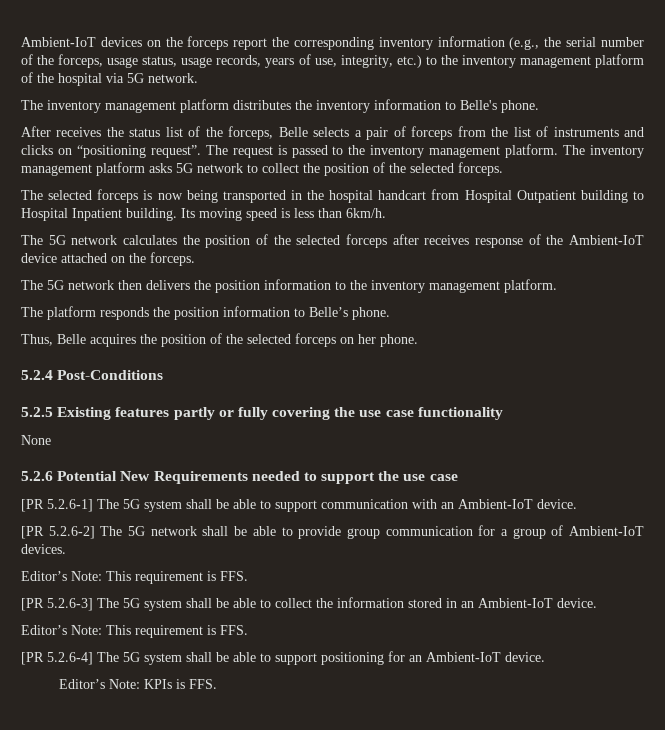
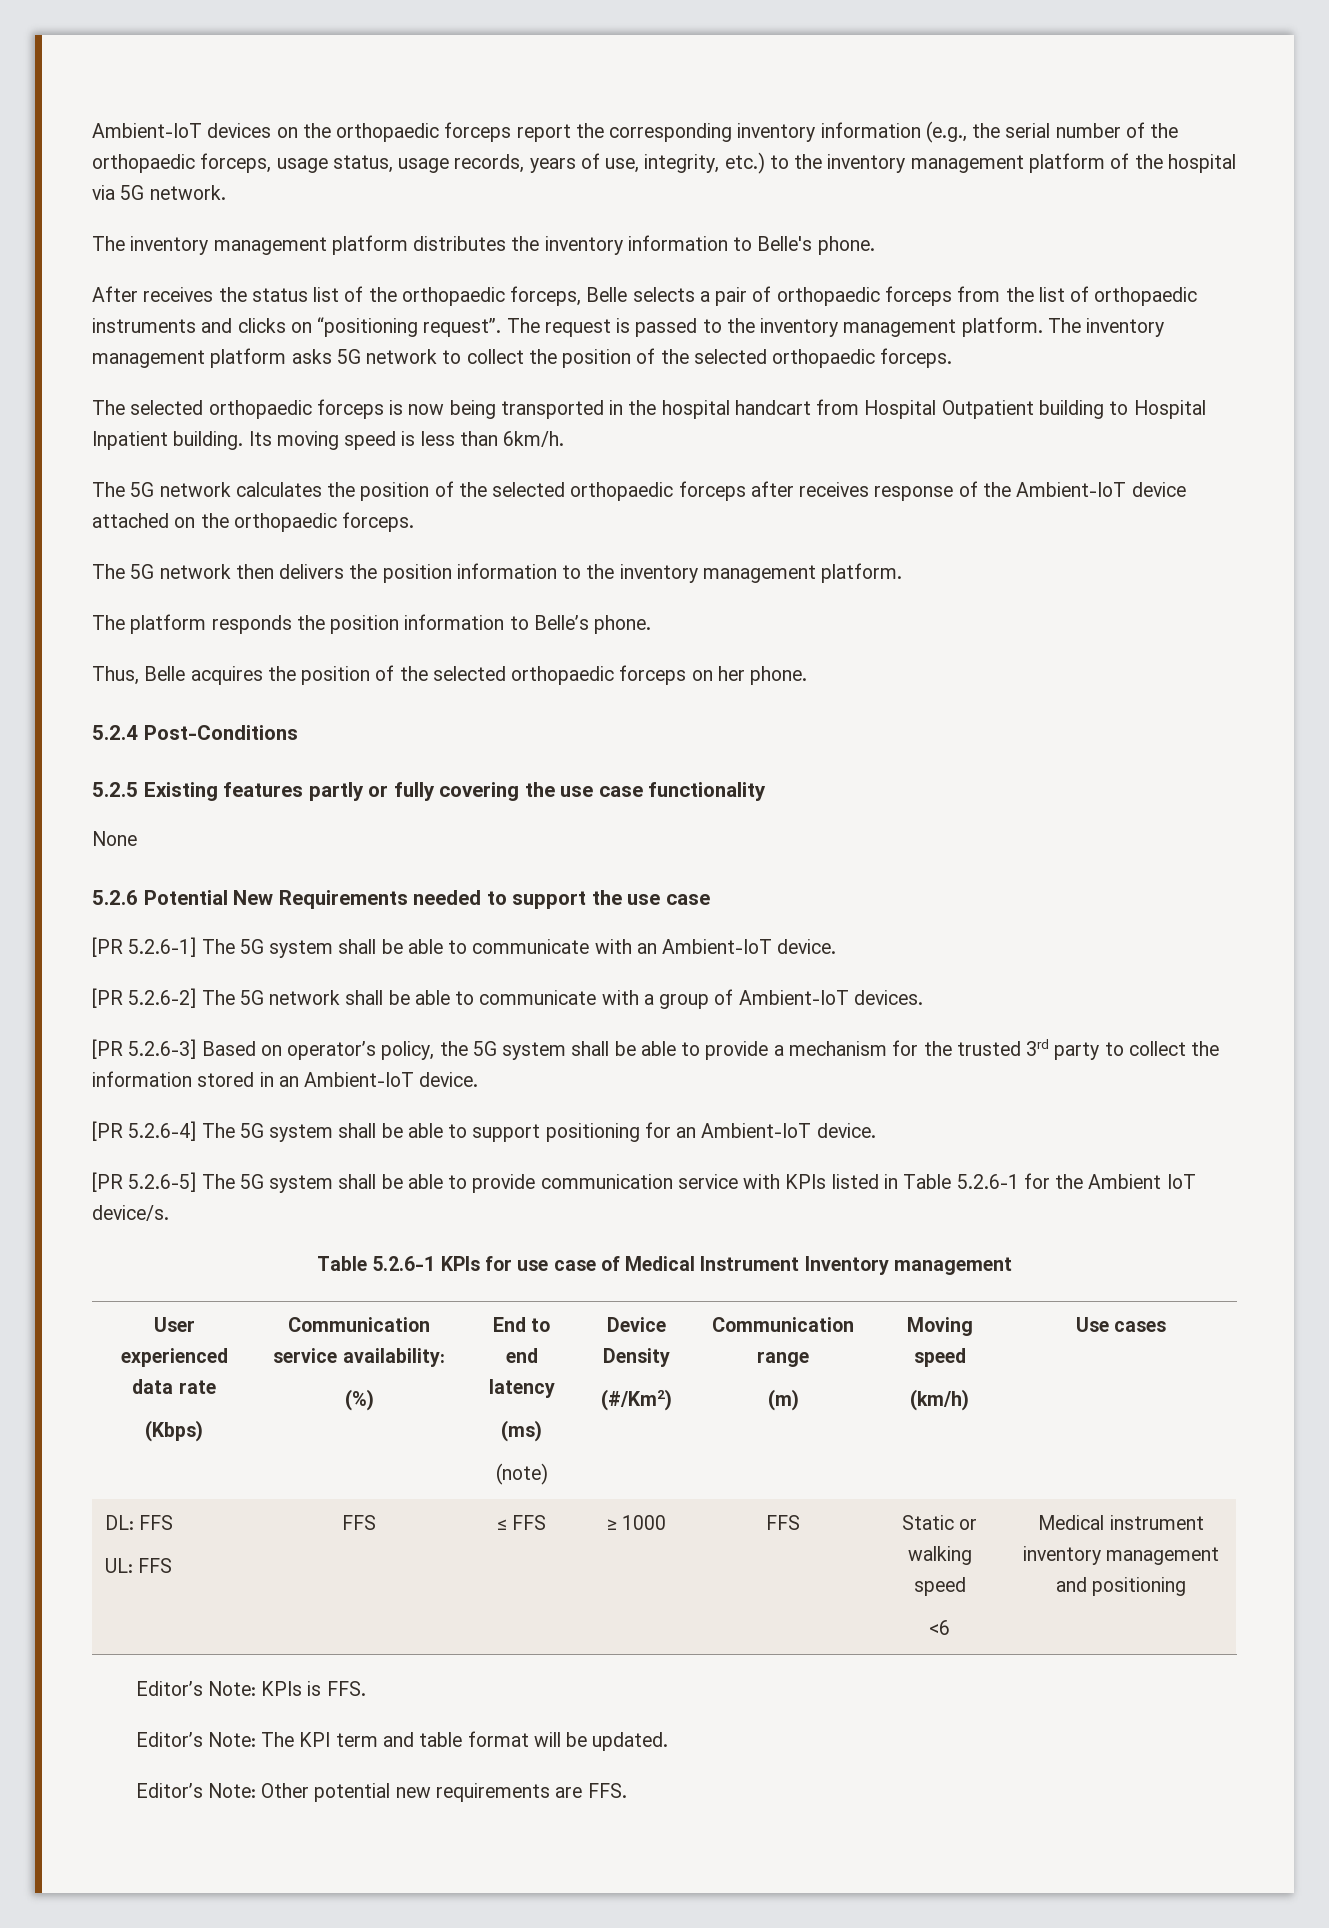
(183, 42) none -> [336,123,440,142] orthopaedic
(55, 60) none -> [92,154,195,173] orthopaedic
(223, 132) none -> [401,287,505,306] orthopaedic
(406, 131) none -> [776,287,880,306] orthopaedic
(549, 131) none -> [1094,287,1198,306] orthopaedic
(454, 168) none -> [772,349,876,368] orthopaedic
(93, 195) none -> [208,400,312,419] orthopaedic
(341, 240) none -> [570,482,674,501] orthopaedic
(146, 258) none -> [233,513,337,532] orthopaedic
(291, 339) none -> [511,666,615,685] orthopaedic
[275,499,408,512] support communication -> [472,939,590,954] communicate
[298,525,496,539] provide group communication for -> [479,990,639,1005] communicate with
[21,571,248,584] [21,598,271,611] Editor’s Note: This requirement is FFS. // [PR 5.2.6-3] The 5G system shall be able to -> [92,1039,1124,1060] [PR 5.2.6-3] Based on operator’s policy, the 5G system shall be able to provide a mechanism for the trusted 3rd party to
[21,625,248,638] // Editor’s Note: This requirement is FFS. -> (479, 1079) none
(545, 657) none -> [92,1172,1196,1193] [92,1205,169,1221] [317,1256,1012,1275] [153,1317,195,1332] [120,1348,228,1367] [132,1379,216,1394] [145,1420,203,1442] [288,1317,430,1332] [273,1348,445,1367] [344,1389,374,1411] [492,1317,551,1332] [505,1348,538,1363] [488,1379,555,1398] [501,1420,542,1442] [495,1463,548,1485] [607,1317,666,1332] [603,1348,670,1367] [601,1389,672,1411] [712,1317,854,1332] [757,1351,809,1367] [767,1389,799,1411] [906,1317,973,1336] [913,1348,966,1367] [910,1389,969,1411] [1075,1317,1167,1332] [105,1515,174,1530] [105,1558,173,1573] [342,1515,376,1530] [496,1515,547,1530] [606,1515,667,1530] [766,1515,800,1530] [901,1515,978,1530] [907,1546,972,1565] [913,1577,966,1596] [929,1620,950,1635] [1038,1515,1204,1530] [1022,1546,1220,1565] [1055,1577,1187,1596] // [PR 5.2.6-5] The 5G system shall be able to provide communication service with KPIs listed in Table 5.2.6-1 for the Ambient IoT device/s. // Table 5.2.6-1 KPIs for use case of Medical Instrument Inventory management // User experienced data rate // (Kbps) | Communication service availability: // (%) | End to end latency // (ms) // (note) | Device Density // (#/Km2) | Communication range // (m) | Moving speed // (km/h) | Use cases // DL: FFS // UL: FFS | FFS | ≤ FFS | ≥ 1000 | FFS | Static or walking speed // <6 | Medical instrument inventory management and positioning
(217, 684) none -> [135,1731,669,1751] [135,1783,627,1802] // Editor’s Note: The KPI term and table format will be updated. // Editor’s Note: Other potential new requirements are FFS.

